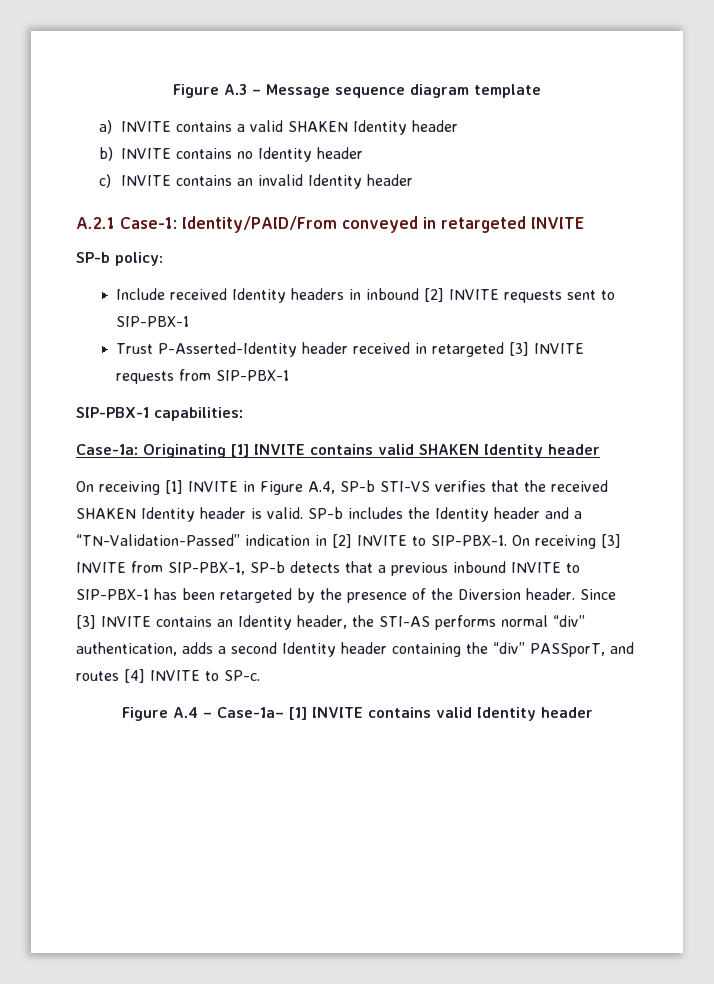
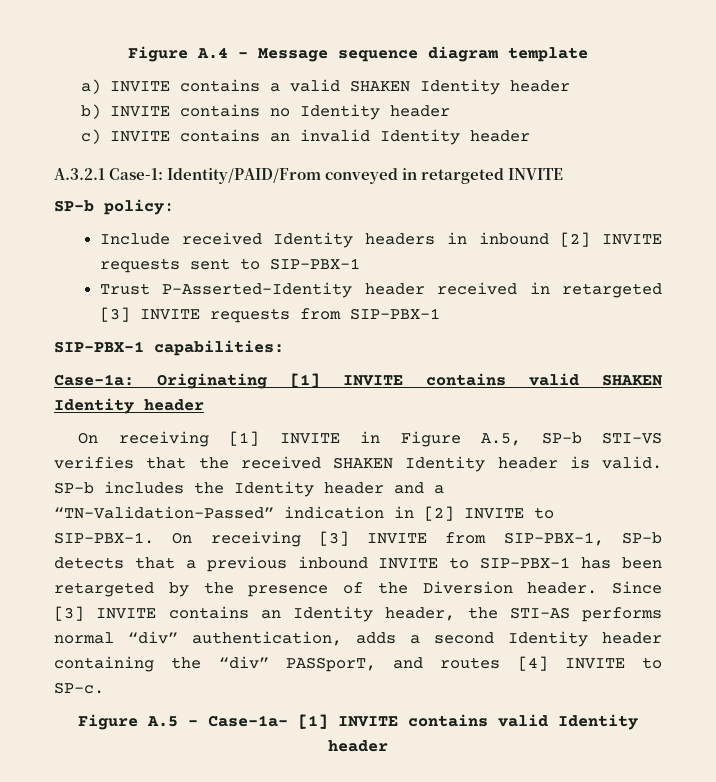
[173,84,247,98] Figure A.3 -> [128,46,228,62] Figure A.4
[76,217,115,229] A.2.1 -> [54,168,105,180] A.3.2.1
[308,481,335,494] A.4, -> [481,433,522,446] A.5,
[172,707,198,718] A.4 -> [147,716,178,727] A.5

